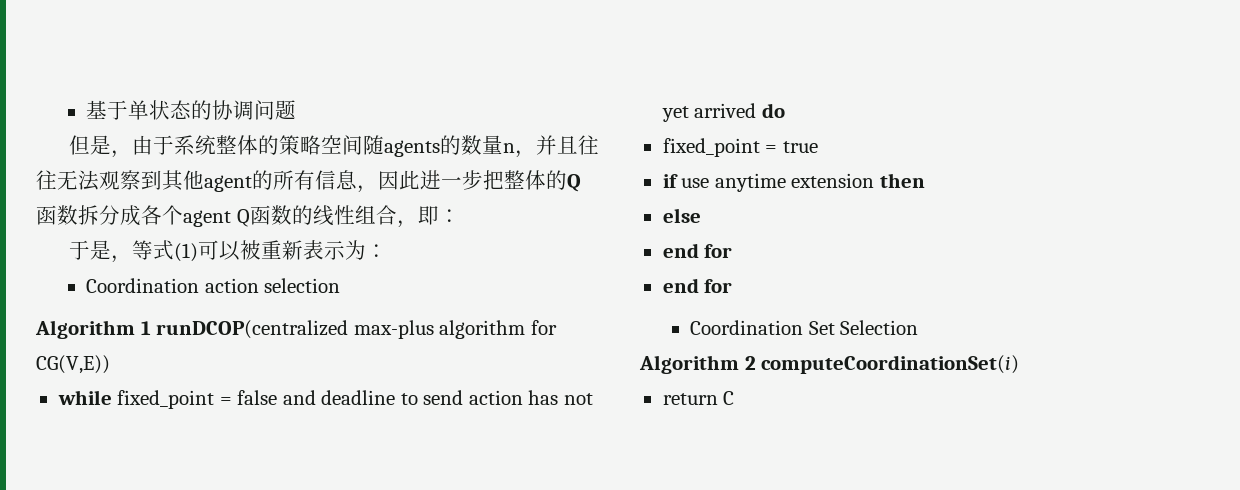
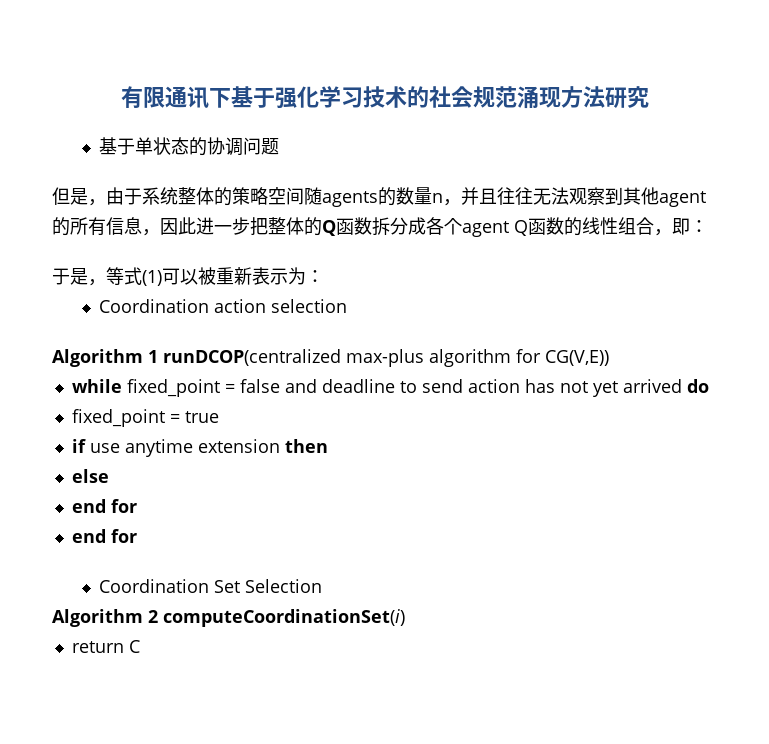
(86, 109) none -> [120,86,649,109] 有限通讯下基于强化学习技术的社会规范涌现方法研究 //

